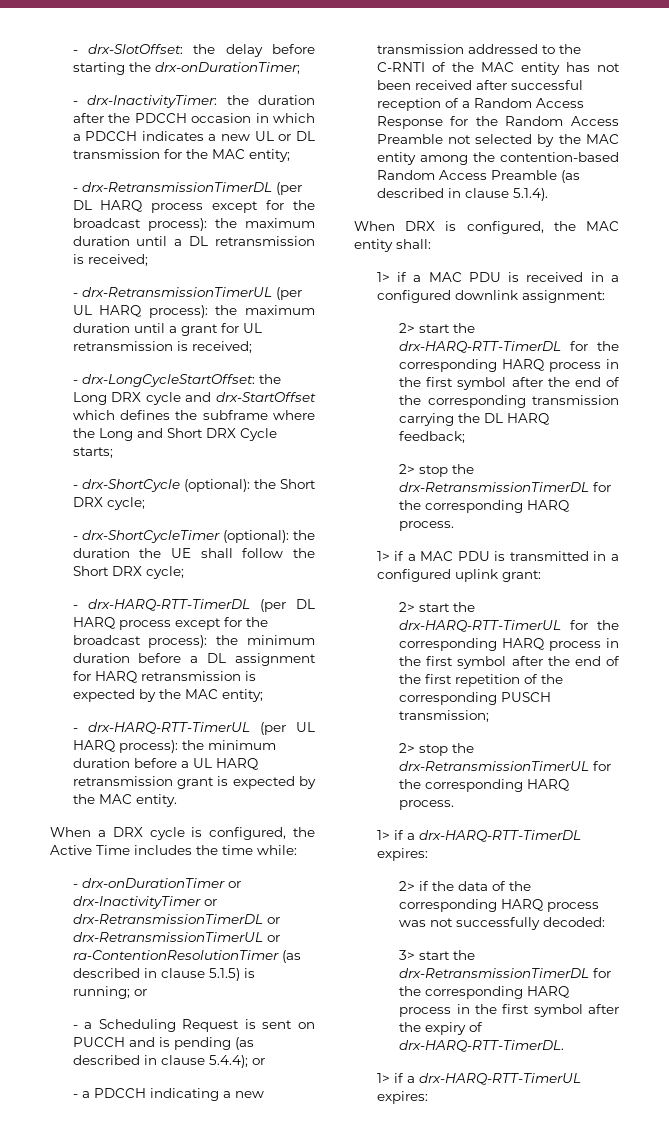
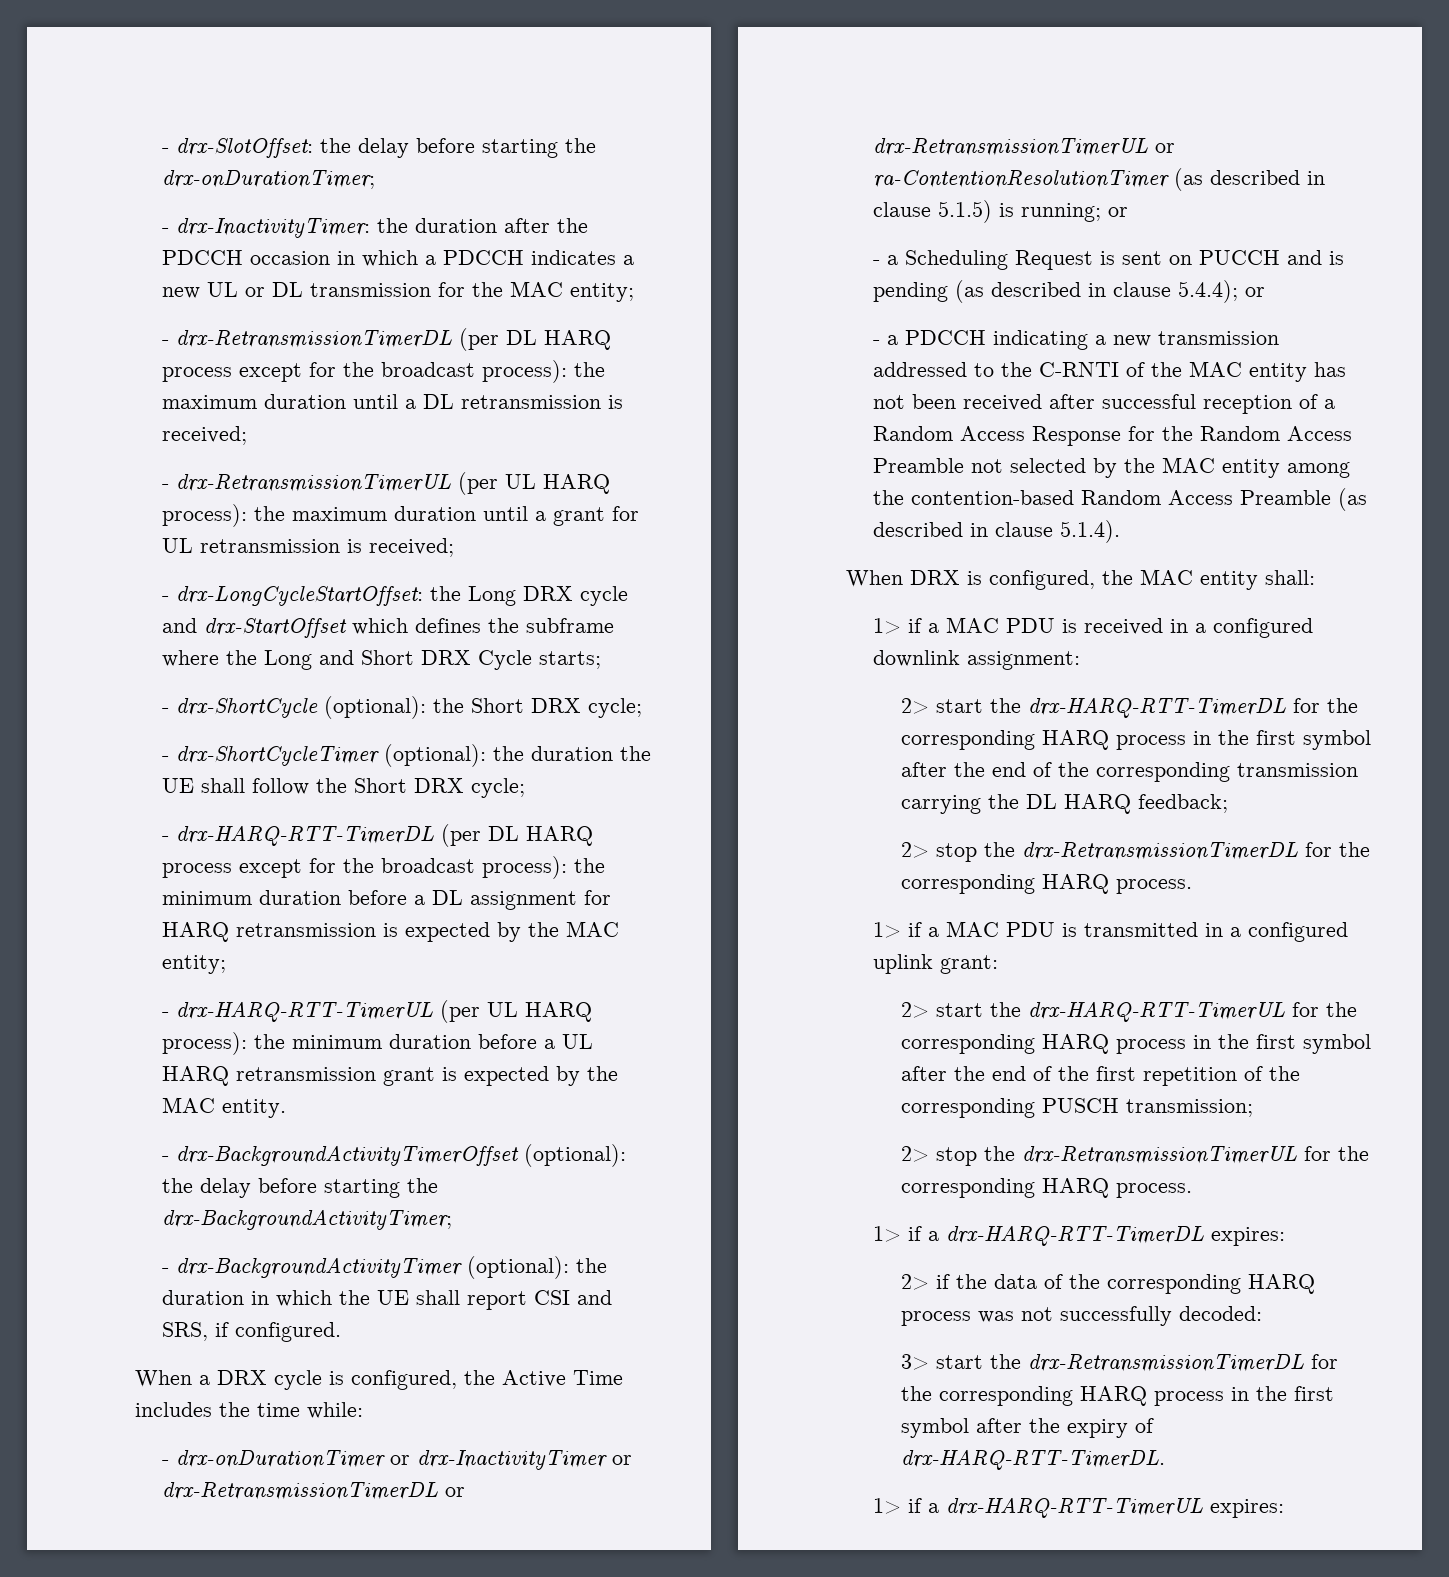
(177, 800) none -> [162,1144,627,1167] [162,1178,439,1198] [162,1209,453,1230] [162,1256,608,1279] [162,1290,613,1310] [162,1322,342,1342] // - drx-BackgroundActivityTimerOffset (optional): the delay before starting the drx-BackgroundActivityTimer; // - drx-BackgroundActivityTimer (optional): the duration in which the UE shall report CSI and SRS, if configured.

